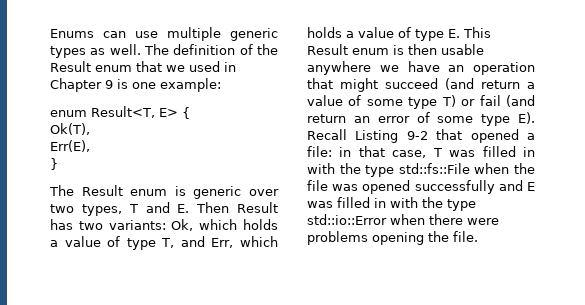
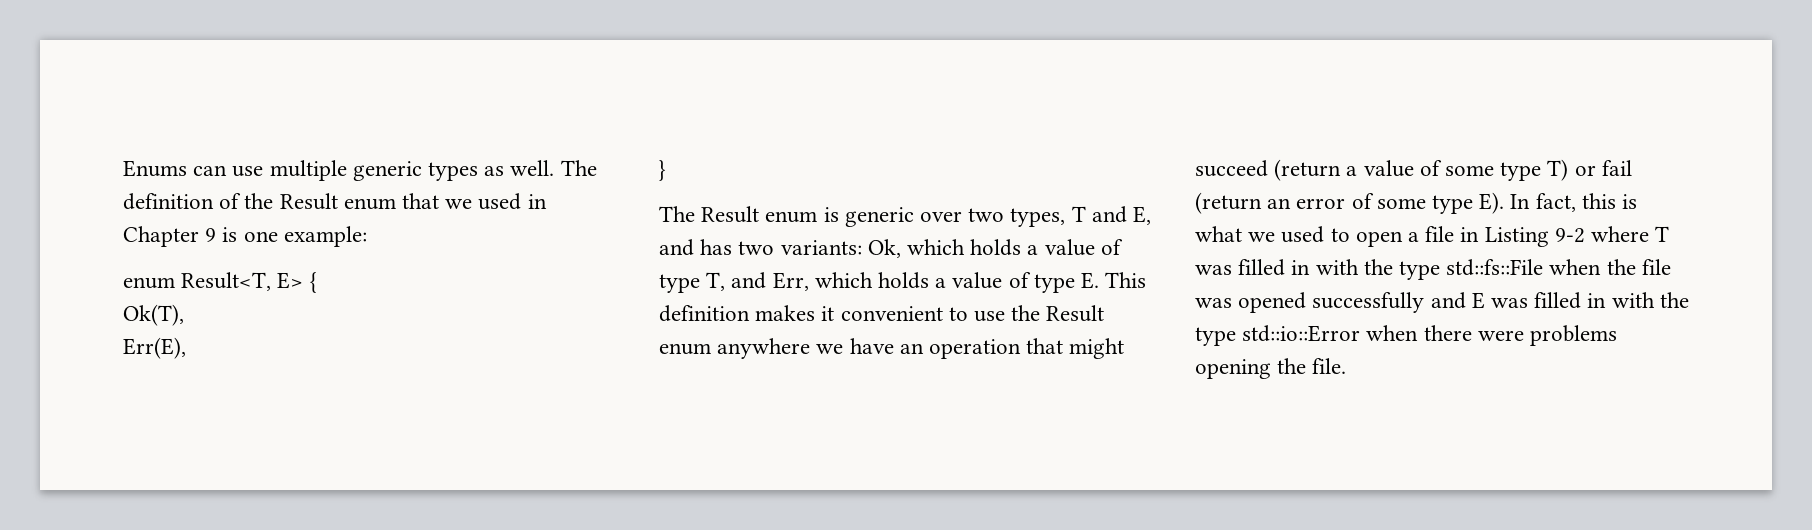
[177,202,278,213] E. Then Result -> [1133,206,1152,225] [659,239,694,256] E, and
[307,44,484,55] Result enum is then usable -> [659,305,1105,322] [659,343,711,355] definition makes it convenient to use the Result enum
[445,78,520,90] (and return -> [1274,159,1342,181] (return
[505,95,535,107] [307,114,346,123] (and return -> [1195,192,1262,214] (return
[307,129,535,143] [307,146,427,158] Recall Listing 9-2 that opened a file: in that case, -> [1510,193,1638,212] [1195,226,1650,247] In fact, this is what we used to open a file in Listing 9-2 where

